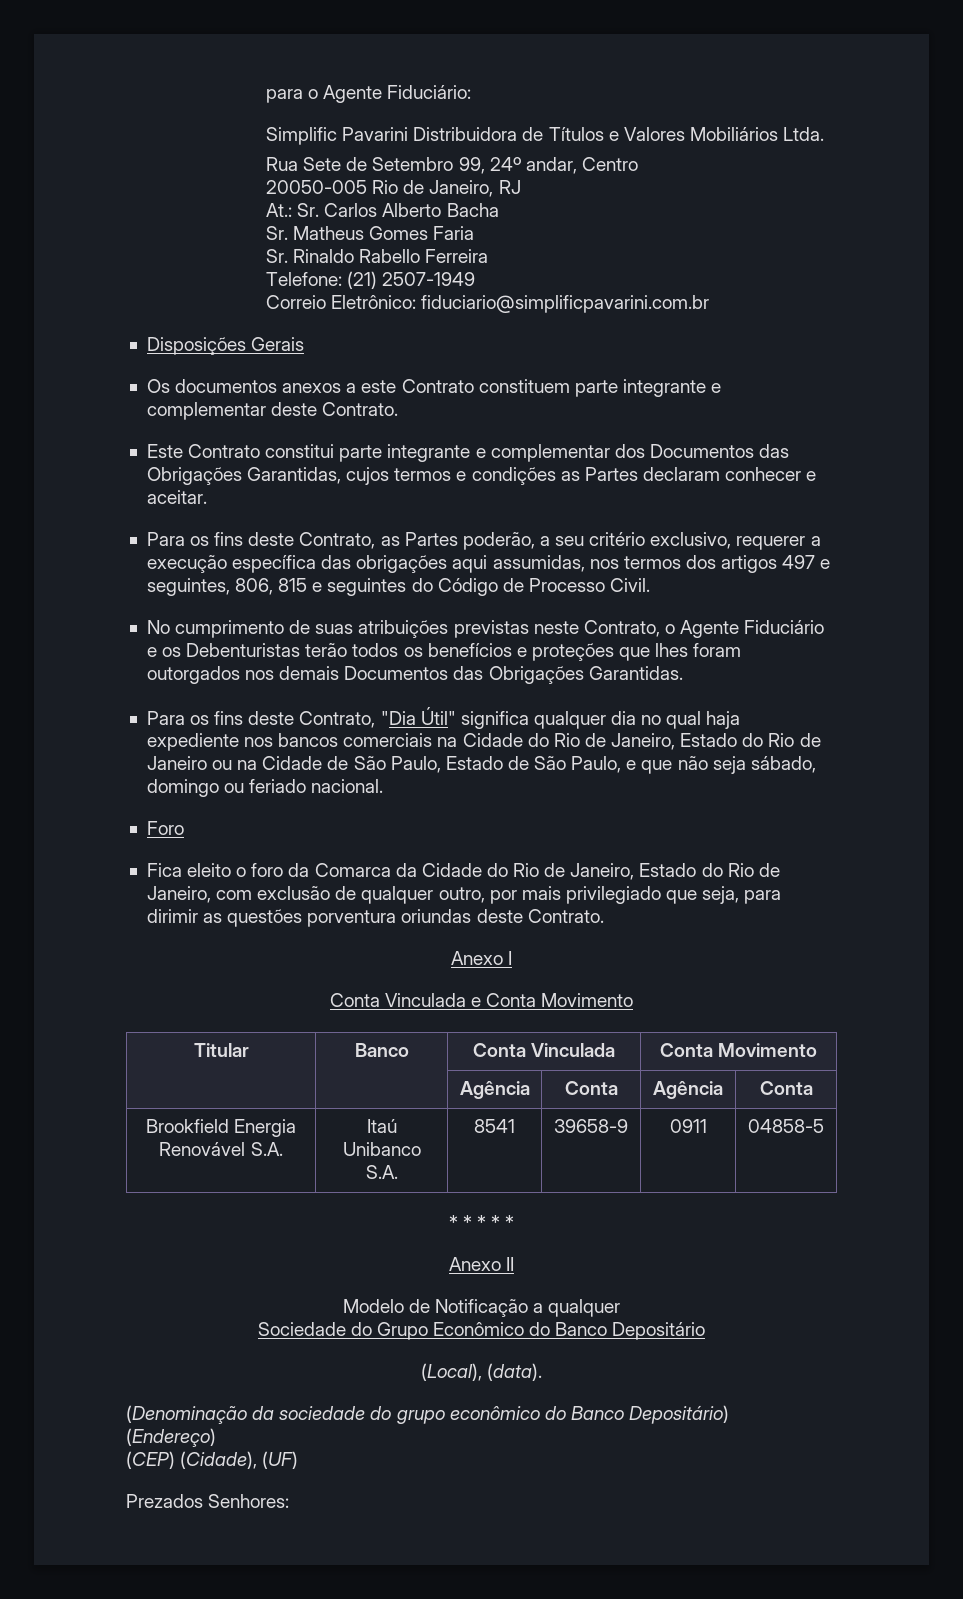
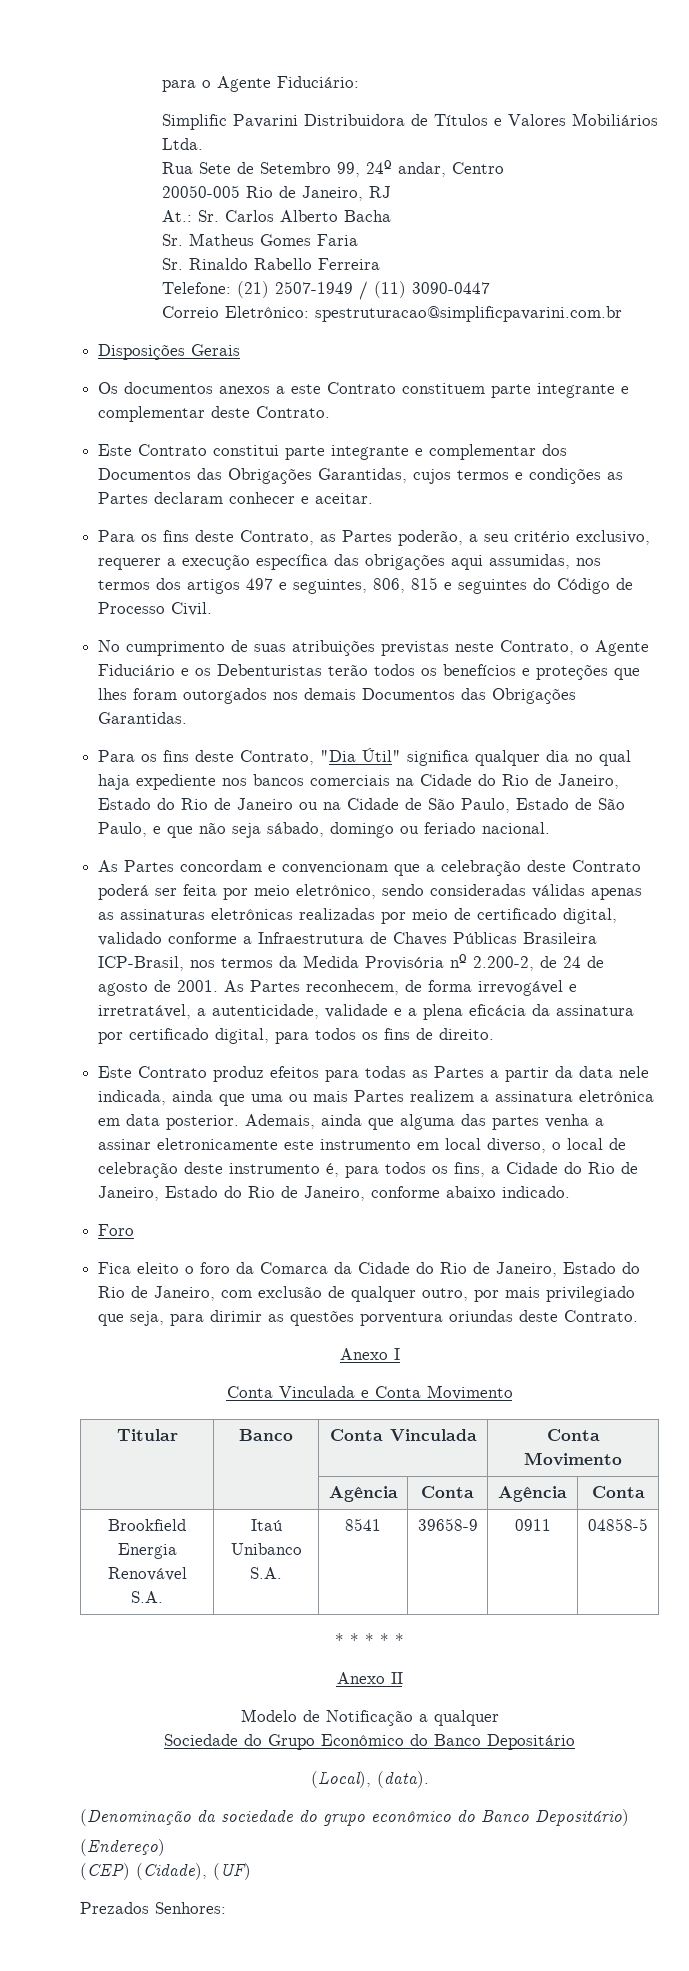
(476, 279) none -> [359,281,491,300] / (11) 3090-0447
[421,295,710,313] fiduciario@simplificpavarini.com.br -> [315,306,623,322] spestruturacao@simplificpavarini.com.br
(384, 786) none -> [98,860,642,876] [98,884,643,900] [98,908,618,924] [98,932,598,946] [98,954,605,971] [98,980,578,996] [98,1004,635,1020] [98,1028,495,1044] [98,1066,650,1082] [98,1090,655,1106] [98,1114,605,1130] [98,1138,627,1153] [98,1162,639,1178] [98,1186,571,1201] // As Partes concordam e convencionam que a celebração deste Contrato poderá ser feita por meio eletrônico, sendo consideradas válidas apenas as assinaturas eletrônicas realizadas por meio de certificado digital, validado conforme a Infraestrutura de Chaves Públicas Brasileira ICP-Brasil, nos termos da Medida Provisória nº 2.200-2, de 24 de agosto de 2001. As Partes reconhecem, de forma irrevogável e irretratável, a autenticidade, validade e a plena eficácia da assinatura por certificado digital, para todos os fins de direito. // Este Contrato produz efeitos para todas as Partes a partir da data nele indicada, ainda que uma ou mais Partes realizem a assinatura eletrônica em data posterior. Ademais, ainda que alguma das partes venha a assinar eletronicamente este instrumento em local diverso, o local de celebração deste instrumento é, para todos os fins, a Cidade do Rio de Janeiro, Estado do Rio de Janeiro, conforme abaixo indicado.

